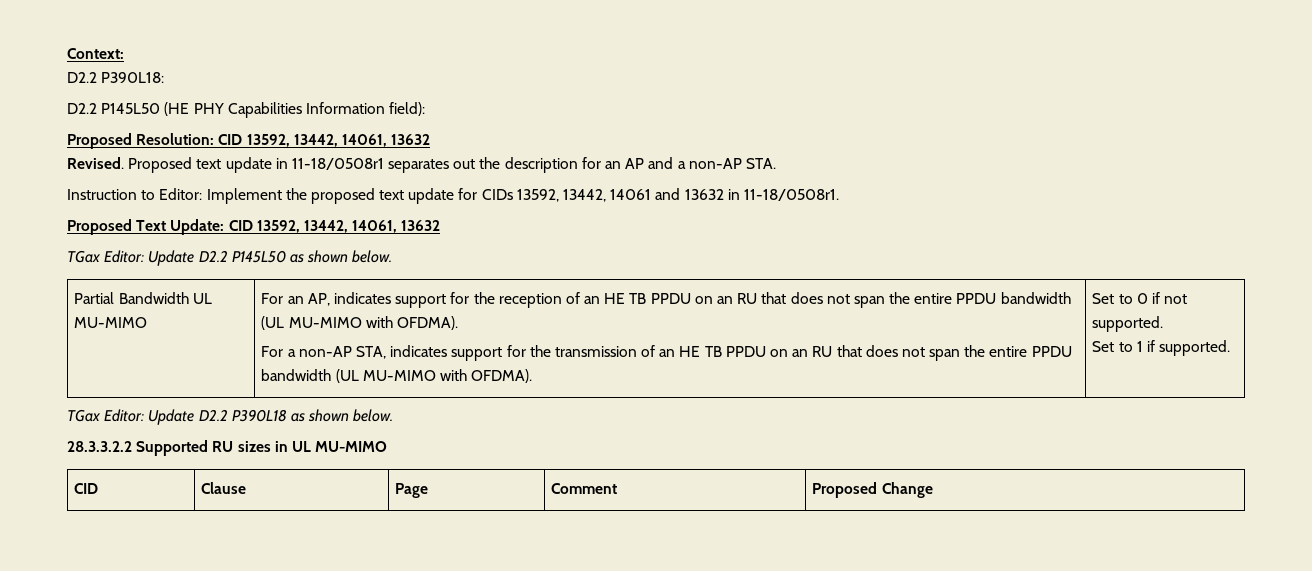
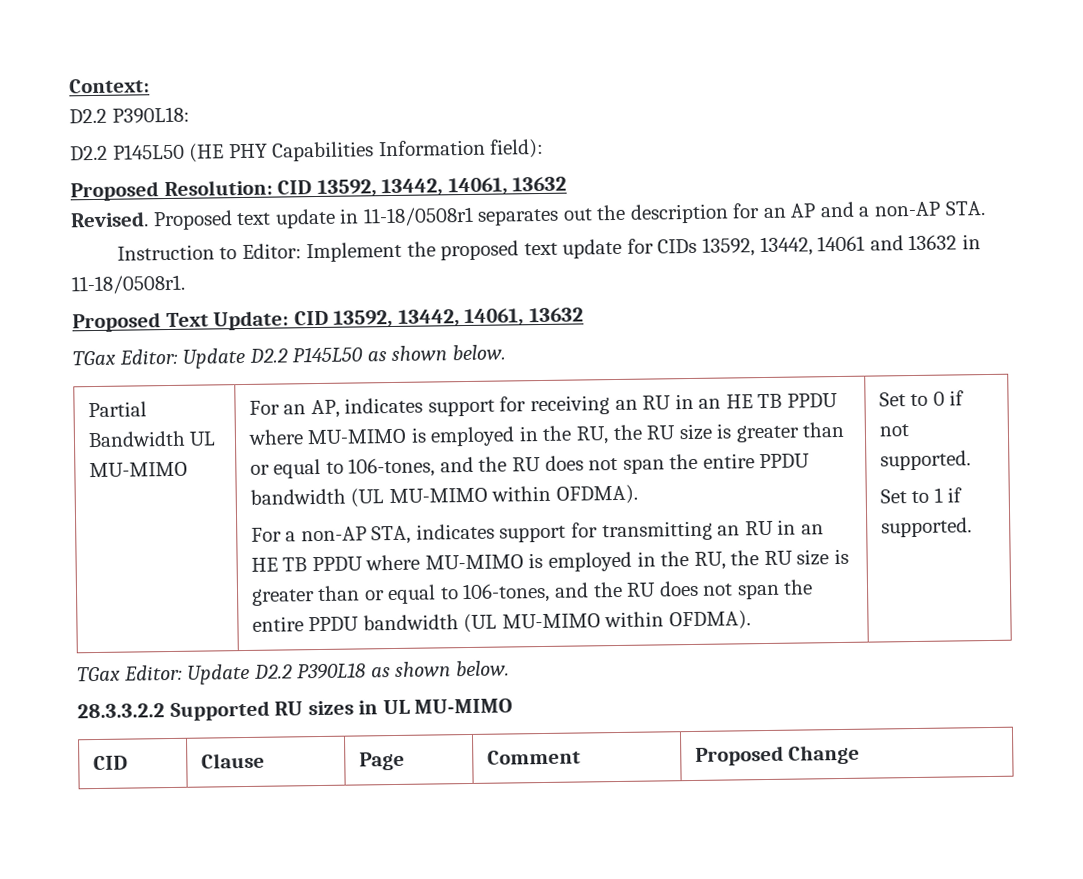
[473,292,1071,308] [261,316,393,330] the reception of an HE TB PPDU on an RU that does not span the entire PPDU bandwidth (UL MU-MIMO with -> [530,393,838,416] [247,421,845,447] [249,453,811,479] [249,485,552,508] receiving an RU in an HE TB PPDU where MU-MIMO is employed in the RU, the RU size is greater than or equal to 106-tones, and the RU does not span the entire PPDU bandwidth (UL MU-MIMO within
[529,345,1072,361] [261,369,467,383] the transmission of an HE TB PPDU on an RU that does not span the entire PPDU bandwidth (UL MU-MIMO with -> [601,519,824,542] [250,548,849,572] [250,579,814,606] [251,611,665,634] transmitting an RU in an HE TB PPDU where MU-MIMO is employed in the RU, the RU size is greater than or equal to 106-tones, and the RU does not span the entire PPDU bandwidth (UL MU-MIMO within

